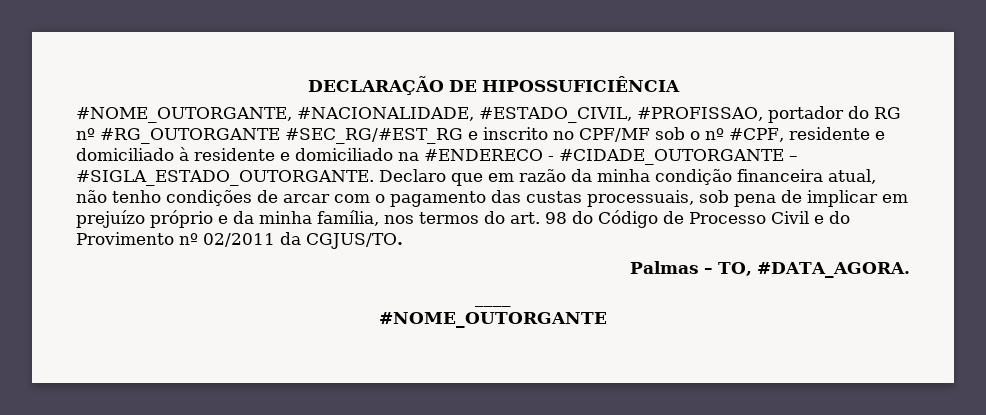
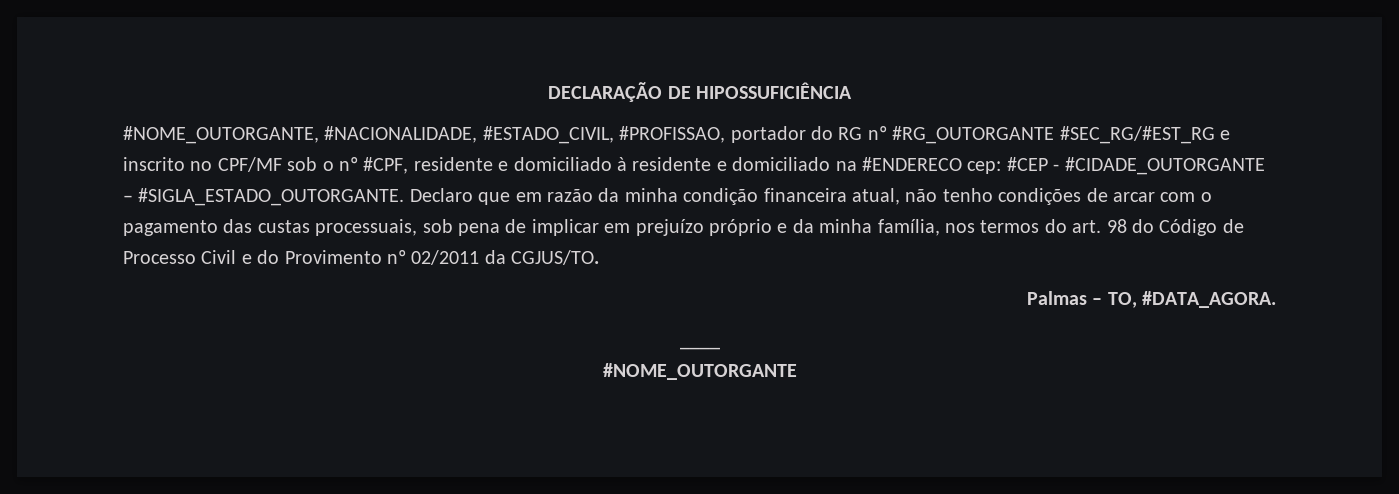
(543, 155) none -> [967,157,1048,174] cep: #CEP

